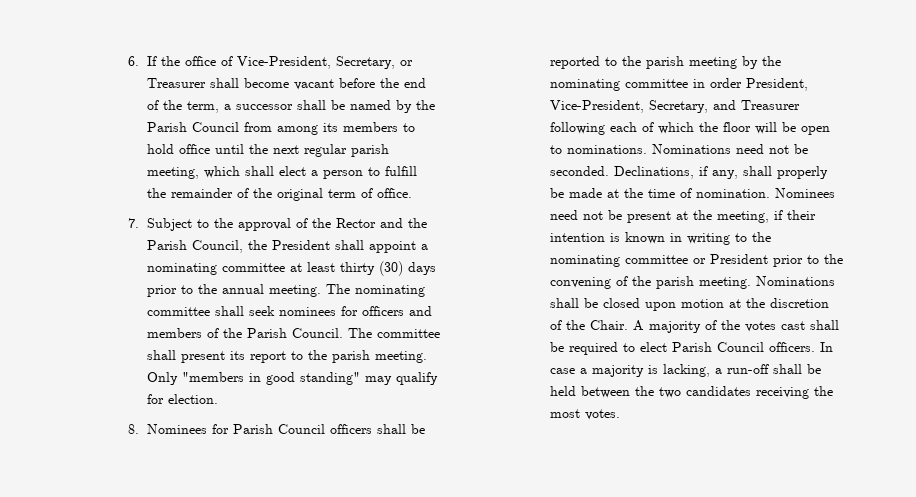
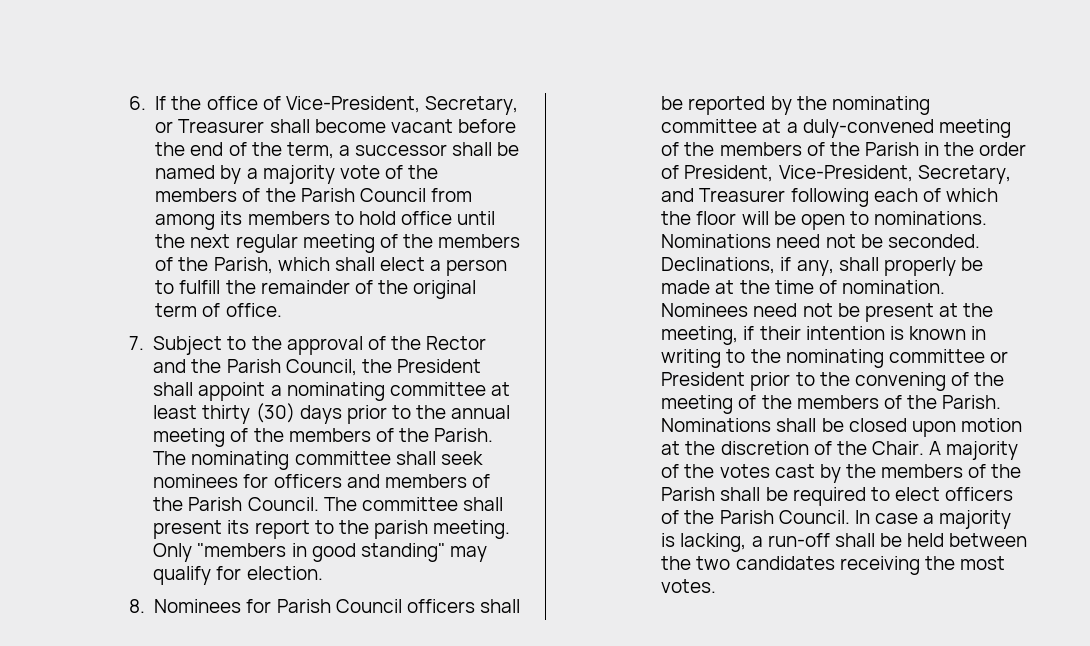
(413, 106) none -> [246,165,439,184] [155,188,261,202] a majority vote of the members of
[351,144,390,157] [147,167,200,179] parish meeting, -> [302,234,521,253] [155,257,273,274] meeting of the members of the Parish,
[269,285,322,297] meeting. -> [153,428,494,447] meeting of the members of the Parish.
[605,56,782,69] [550,78,743,91] to the parish meeting by the nominating committee in order -> [770,96,930,115] [661,119,1011,138] [661,142,1027,156] [661,165,680,179] by the nominating committee at a duly-convened meeting of the members of the Parish in the order of
[656,276,752,289] parish meeting. -> [661,395,1002,414] meeting of the members of the Parish.
(806, 325) none -> [819,464,1022,483] [661,487,716,501] by the members of the Parish
[672,342,816,352] Parish Council officers. -> [945,487,1014,501] [661,510,850,524] officers of the Parish Council.

